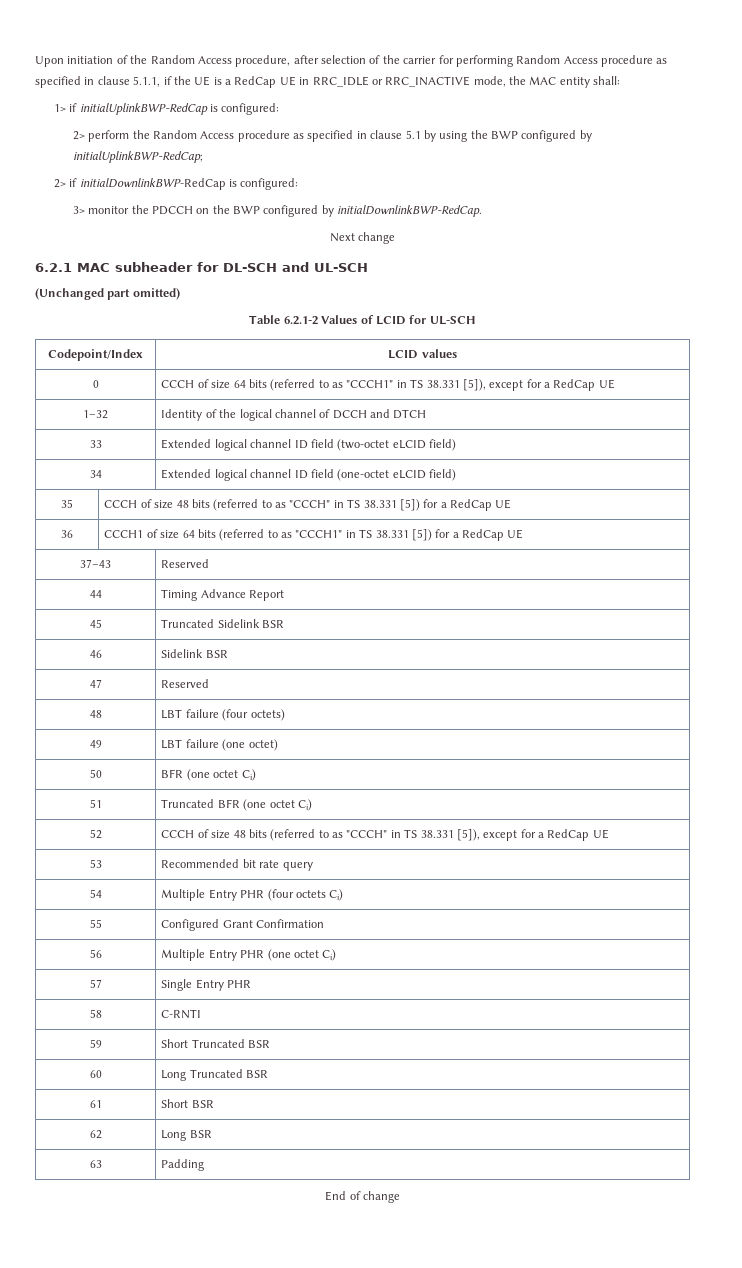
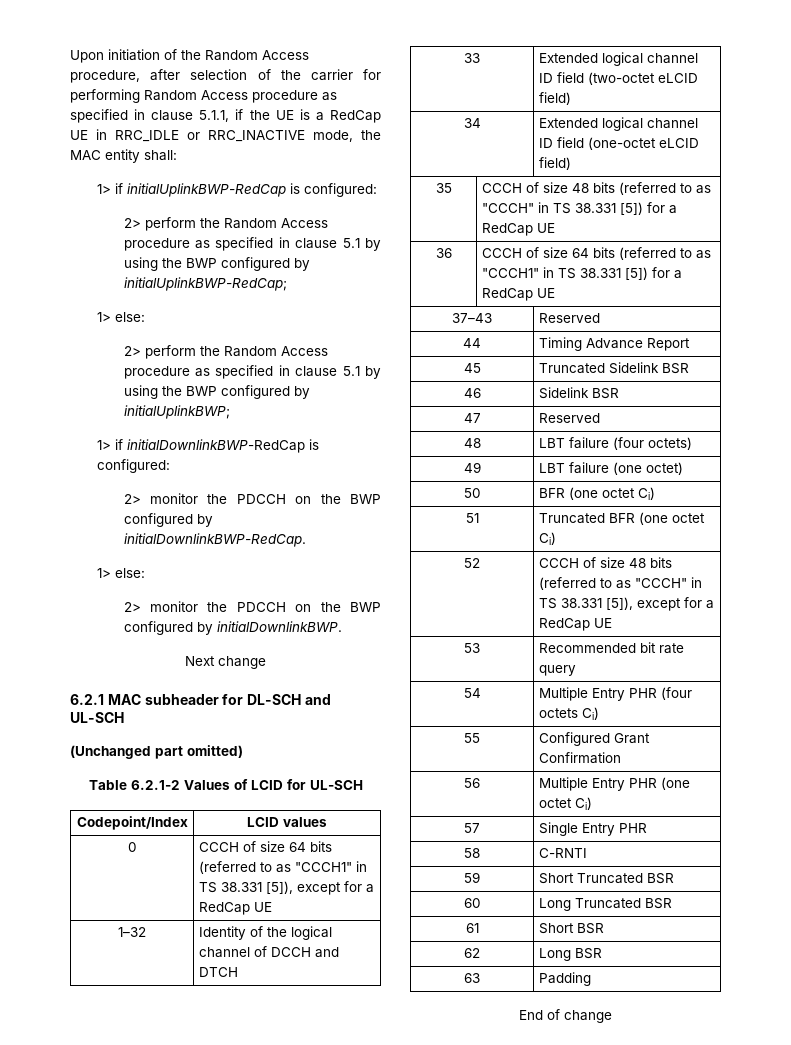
[53,179,66,188] // 2> -> [96,312,145,322] [123,345,328,359] [123,365,381,379] [123,385,310,399] [123,405,230,419] [96,440,111,450] // 1> else: // 2> perform the Random Access procedure as specified in clause 5.1 by using the BWP configured by initialUplinkBWP; // 1>
[72,206,85,214] 3> -> [123,494,141,504] 2>
(483, 211) none -> [96,568,145,578] [123,601,381,612] [123,621,342,635] // 1> else: // 2> monitor the PDCCH on the BWP configured by initialDownlinkBWP.
[104,530,144,538] CCCH1 -> [481,248,522,258] CCCH

